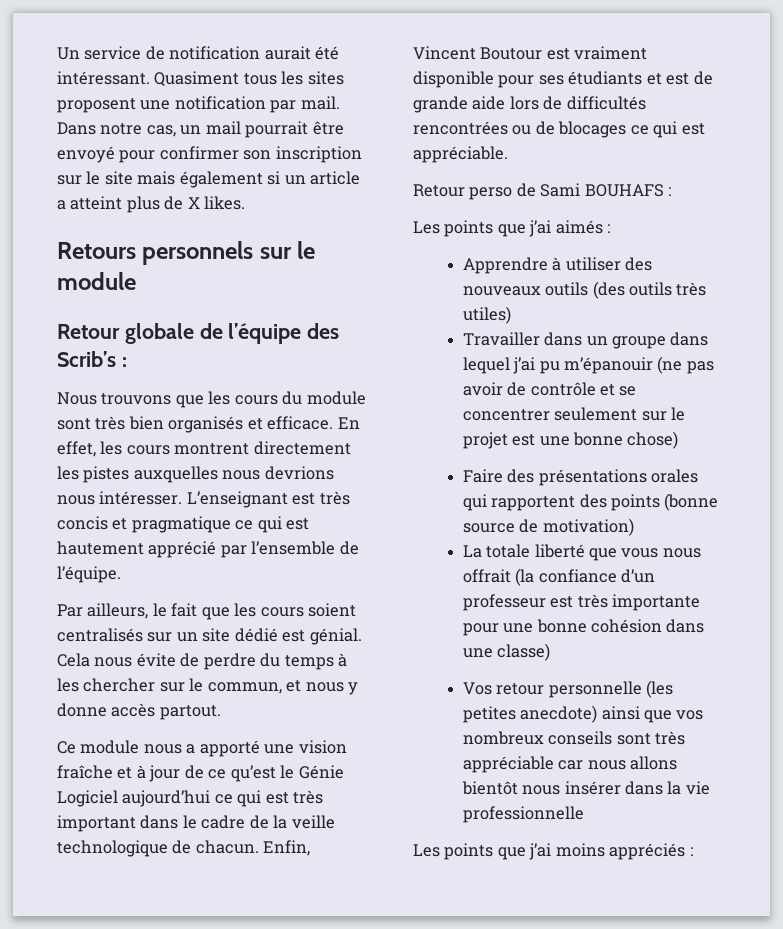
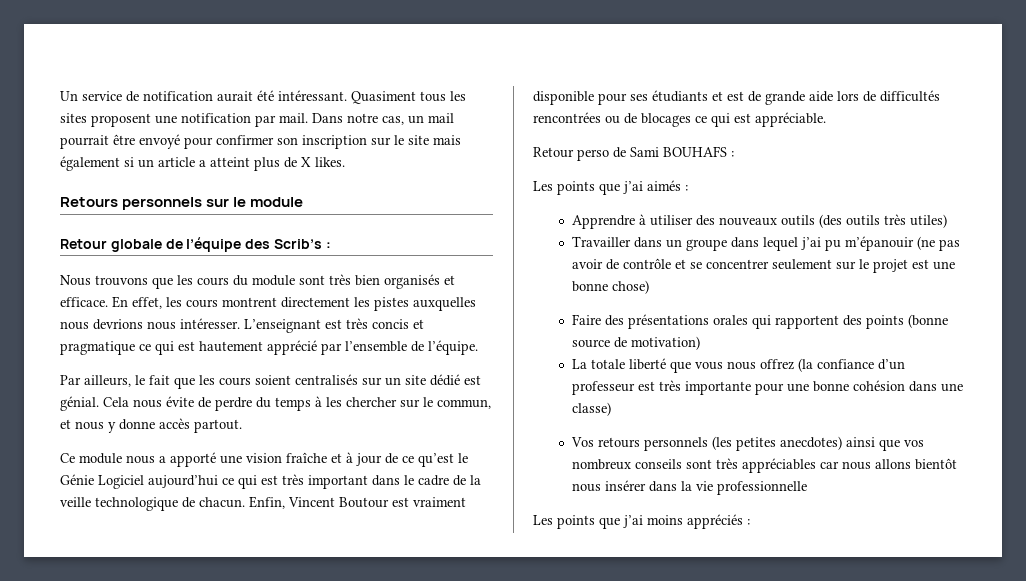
[462,569,511,583] offrait -> [760,359,795,370] offrez
[496,681,642,698] retour personnelle -> [598,437,709,451] retours personnels
[520,705,598,723] anecdote) -> [780,436,843,450] anecdotes)
[462,756,554,773] appréciable -> [742,458,817,473] appréciables

